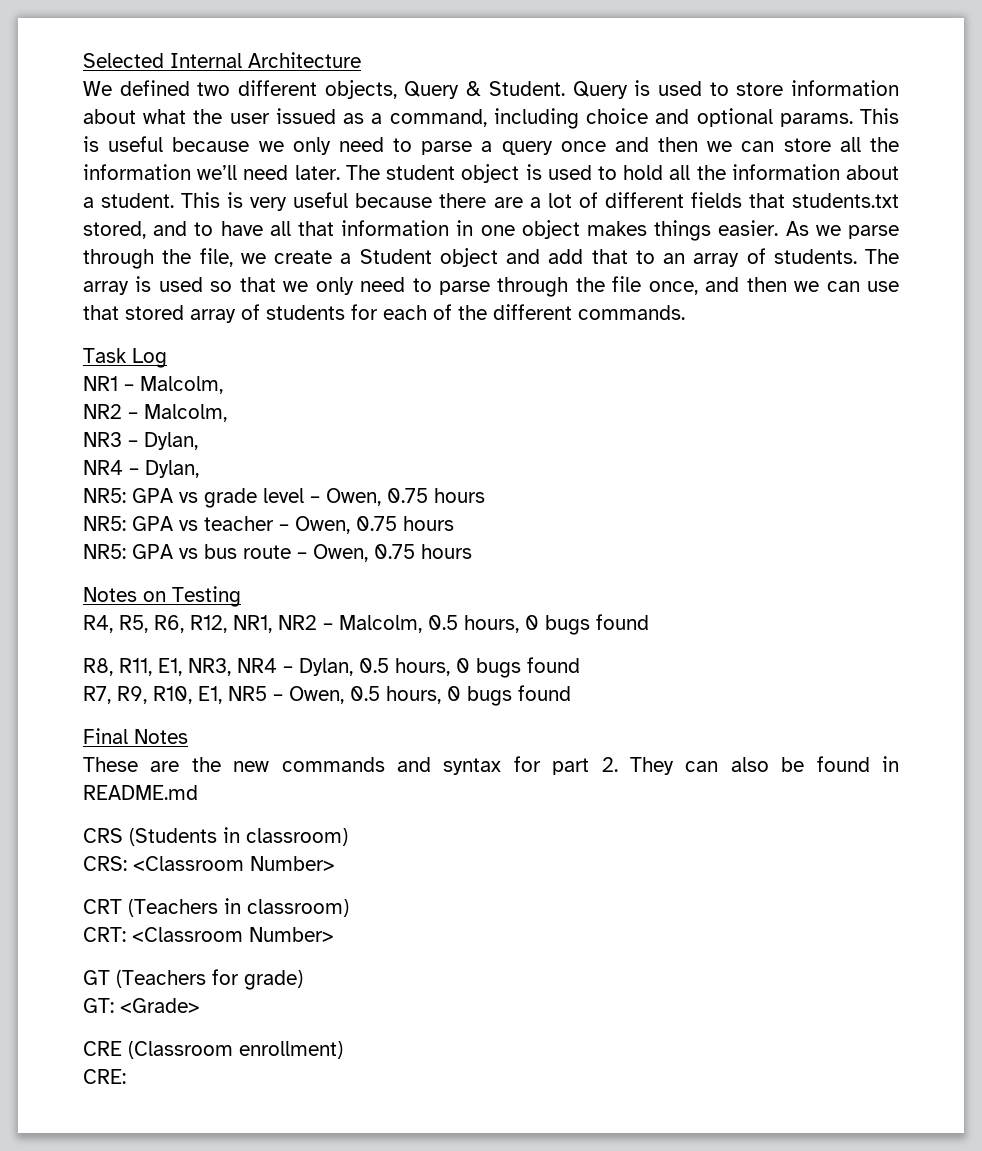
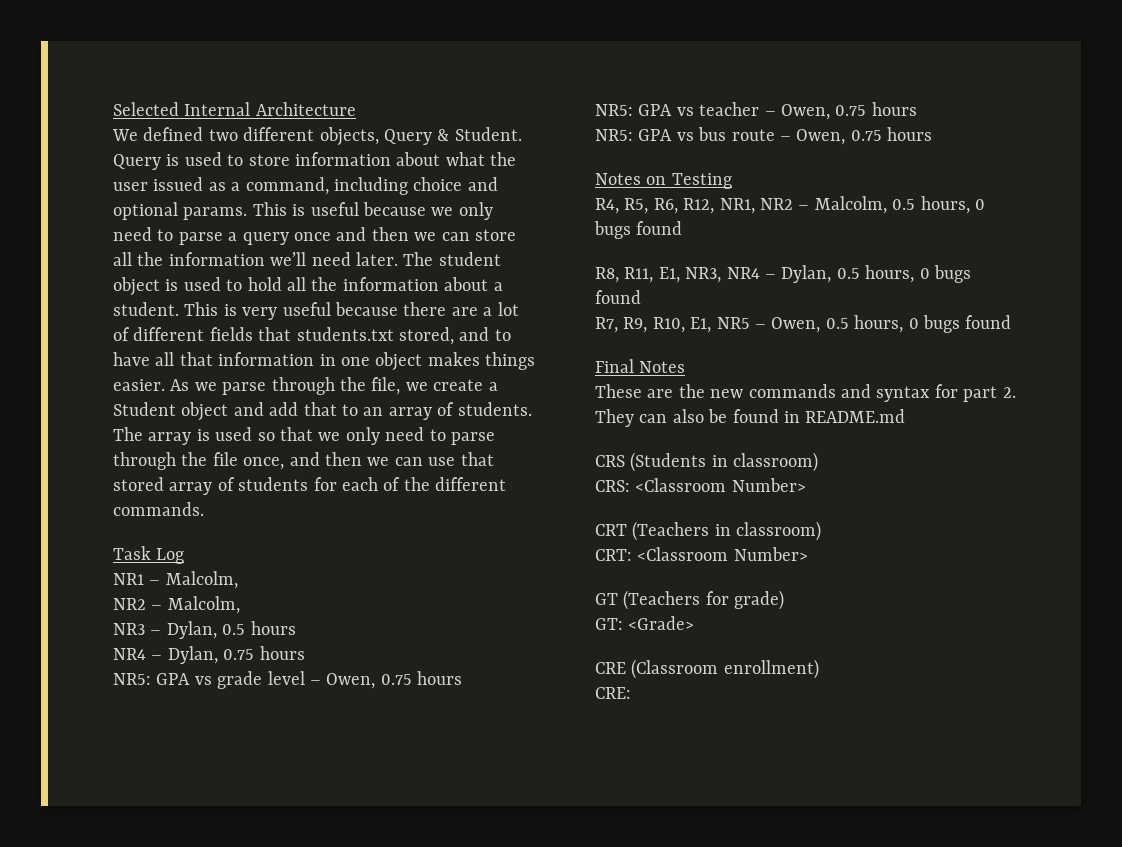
[83,460,199,478] // NR4 – Dylan, -> [222,621,296,635] [113,646,305,664] 0.5 hours // NR4 – Dylan, 0.75 hours

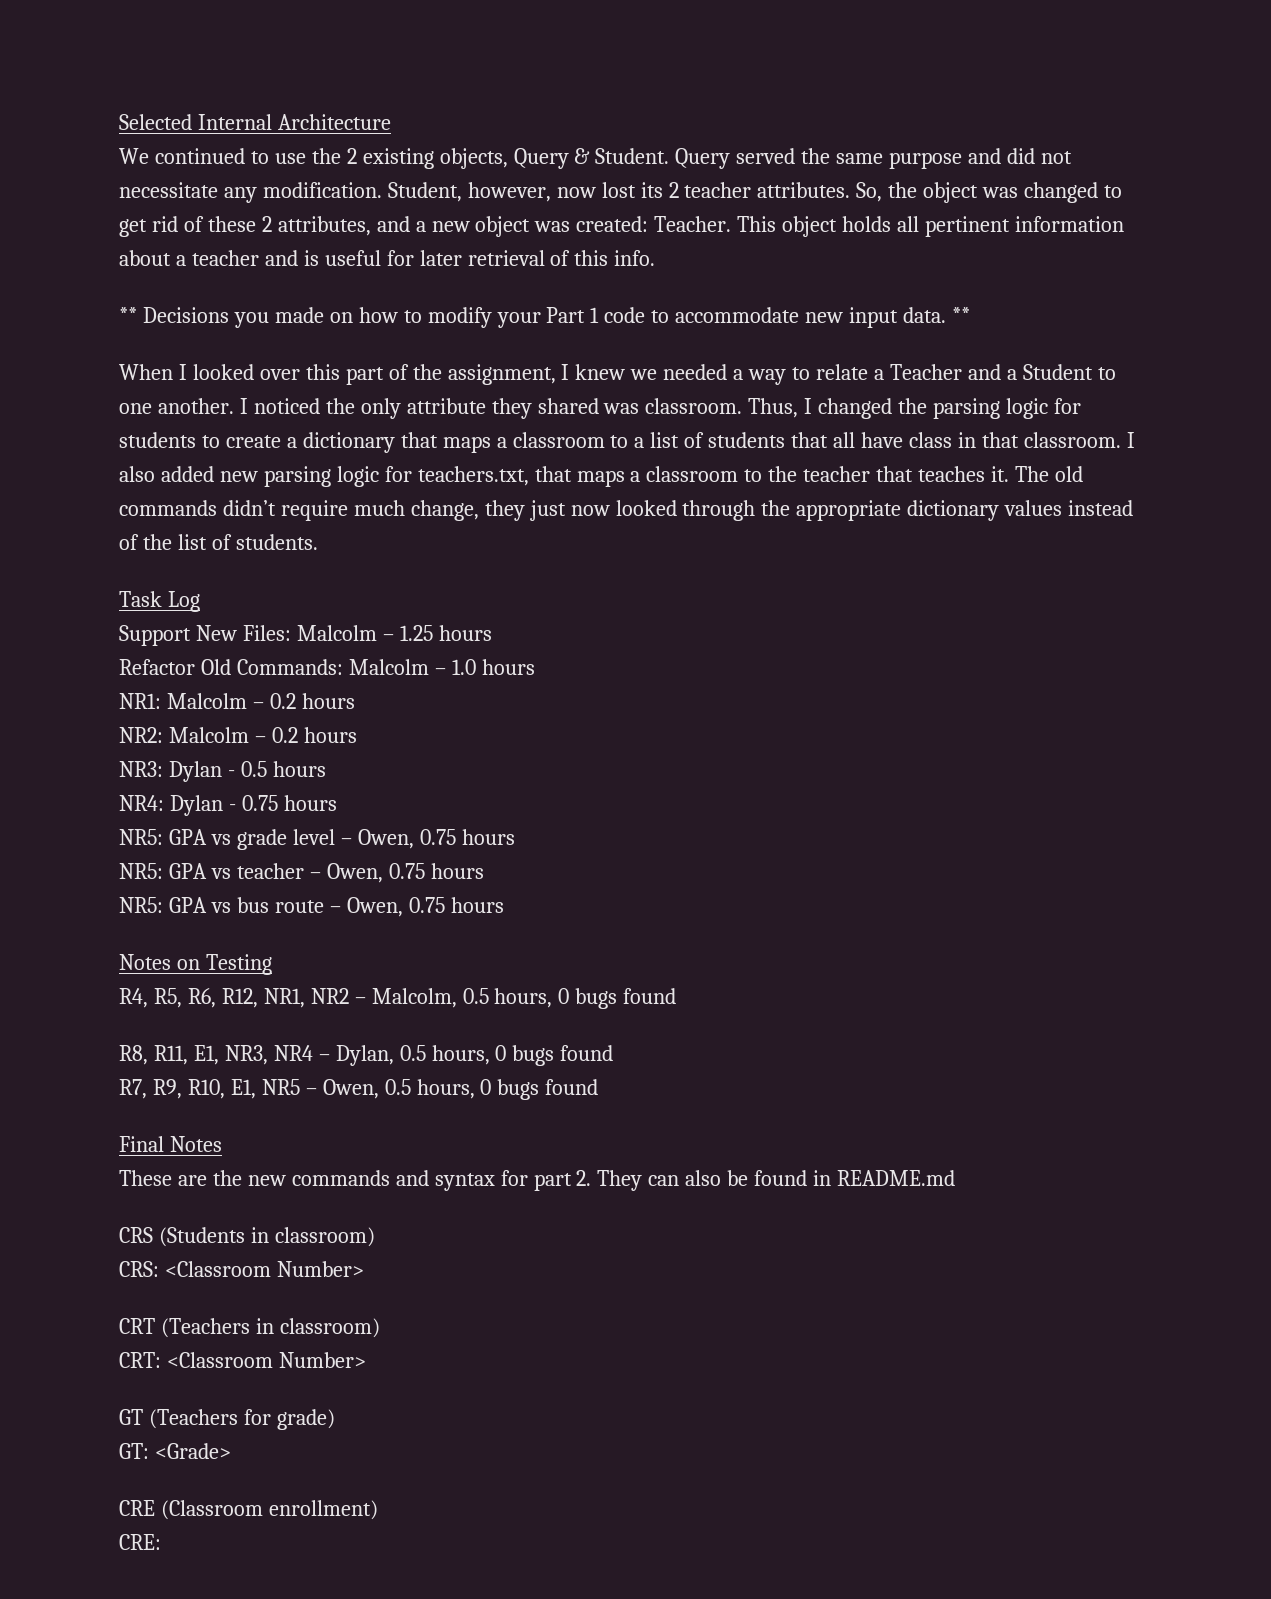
[143,127,315,141] defined two different -> [154,148,434,169] continued to use the 2 existing
[166,152,517,166] [113,177,498,195] [113,202,493,220] [113,227,516,245] [113,252,501,266] [113,277,503,296] [113,302,519,320] [113,327,511,345] [113,352,536,371] [113,377,498,395] [113,402,532,421] [113,427,495,445] [113,452,494,470] [113,477,507,495] [113,502,204,516] [113,546,185,564] [113,571,238,589] [113,596,240,614] [113,621,217,639] is used to store information about what the user issued as a command, including choice and optional params. This is useful because we only need to parse a query once and then we can store all the information we’ll need later. The student object is used to hold all the information about a student. This is very useful because there are a lot of different fields that students.txt stored, and to have all that information in one object makes things easier. As we parse through the file, we create a Student object and add that to an array of students. The array is used so that we only need to parse through the file once, and then we can use that stored array of students for each of the different commands. // Task Log // NR1 – Malcolm, // NR2 – Malcolm, // NR3 – Dylan, -> [736,148,1072,169] [119,182,1123,203] [119,216,1124,237] [119,250,656,266] [119,307,970,328] [119,364,1116,385] [119,398,1081,419] [119,432,1135,453] [119,466,1083,487] [119,500,1134,521] [119,534,318,550] [119,591,200,612] [119,625,492,646] [119,659,535,675] [119,693,355,709] [119,727,357,743] [119,761,235,782] served the same purpose and did not necessitate any modification. Student, however, now lost its 2 teacher attributes. So, the object was changed to get rid of these 2 attributes, and a new object was created: Teacher. This object holds all pertinent information about a teacher and is useful for later retrieval of this info. // ** Decisions you made on how to modify your Part 1 code to accommodate new input data. ** // When I looked over this part of the assignment, I knew we needed a way to relate a Teacher and a Student to one another. I noticed the only attribute they shared was classroom. Thus, I changed the parsing logic for students to create a dictionary that maps a classroom to a list of students that all have class in that classroom. I also added new parsing logic for teachers.txt, that maps a classroom to the teacher that teaches it. The old commands didn’t require much change, they just now looked through the appropriate dictionary values instead of the list of students. // Task Log // Support New Files: Malcolm – 1.25 hours // Refactor Old Commands: Malcolm – 1.0 hours // NR1: Malcolm – 0.2 hours // NR2: Malcolm – 0.2 hours // NR3: Dylan -
[113,646,218,664] NR4 – Dylan, -> [119,795,236,816] NR4: Dylan -

